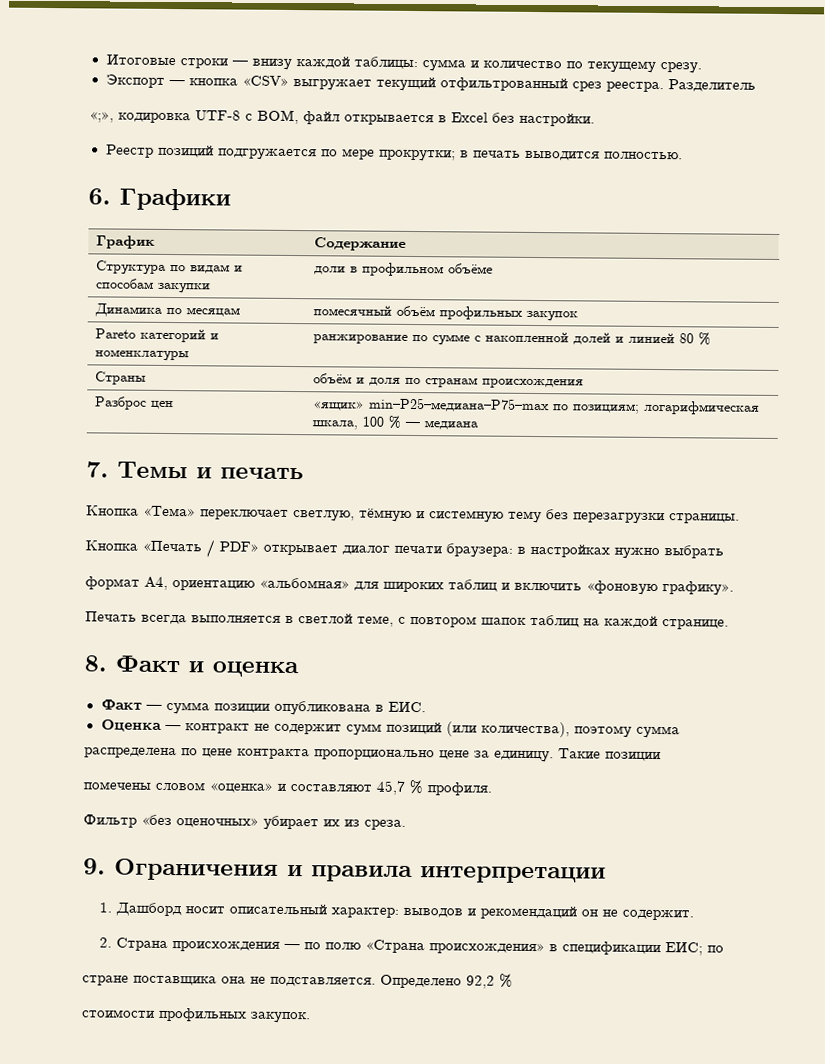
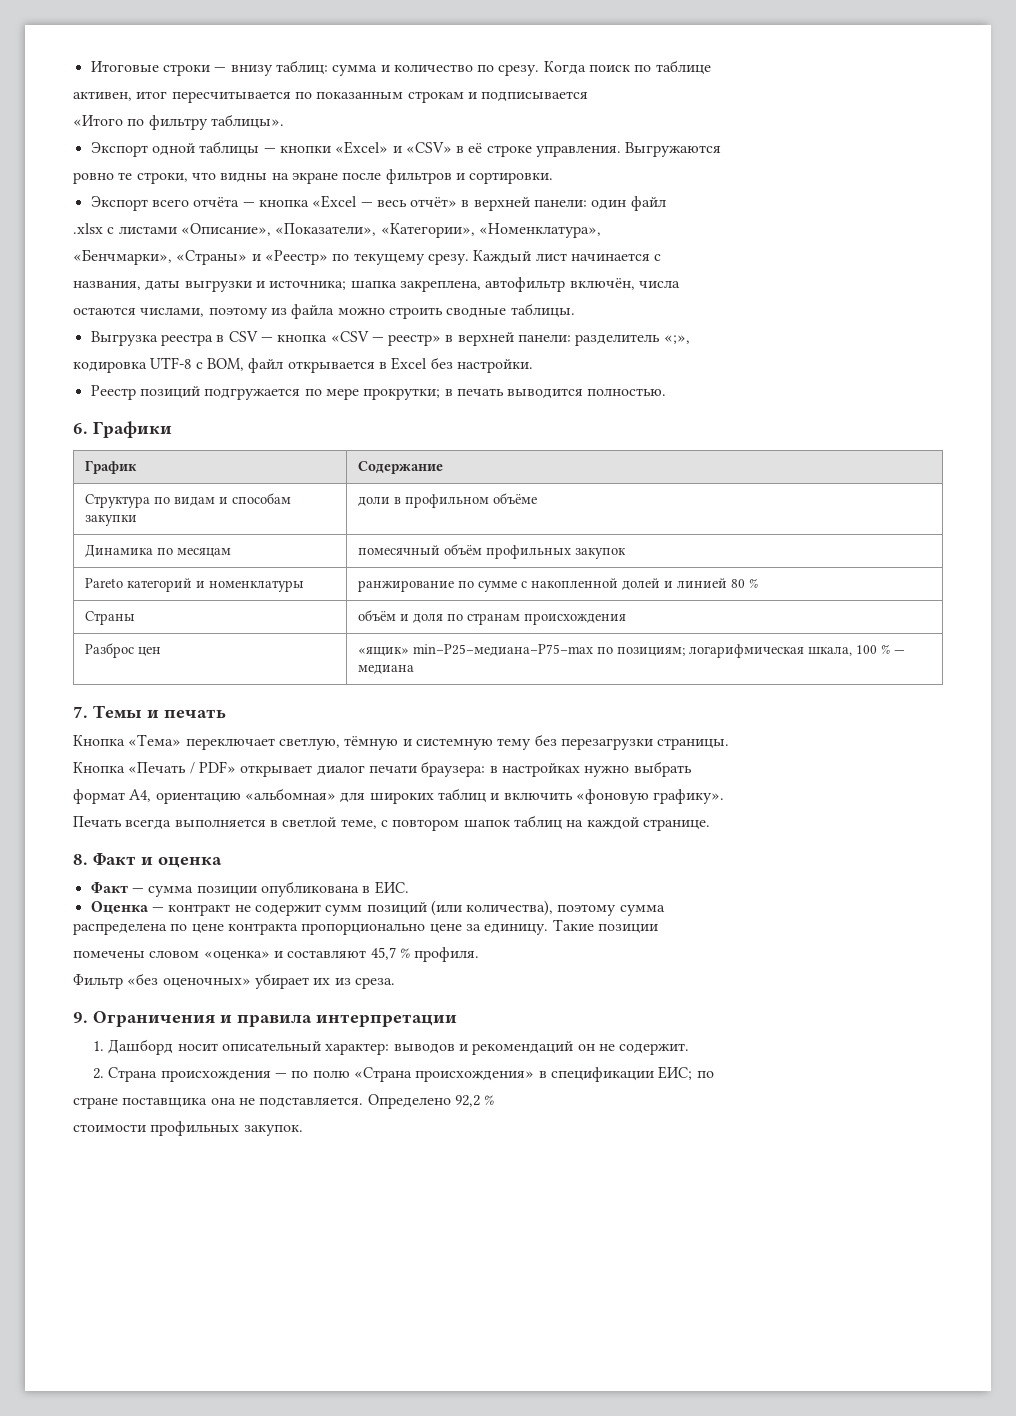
[295,56,418,70] каждой таблицы: -> [275,60,328,75] таблиц:
[586,60,702,74] [105,74,756,93] [89,111,114,123] текущему срезу. // Экспорт — кнопка «CSV» выгружает текущий отфильтрованный срез реестра. Разделитель // «;», -> [498,60,711,76] [73,91,589,103] [73,114,284,130] [90,141,722,157] [73,169,554,184] [90,195,666,211] [73,223,601,238] [73,249,662,265] [73,277,680,292] [73,303,575,319] [90,331,690,346] срезу. Когда поиск по таблице // активен, итог пересчитывается по показанным строкам и подписывается // «Итого по фильтру таблицы». // Экспорт одной таблицы — кнопки «Excel» и «CSV» в её строке управления. Выгружаются // ровно те строки, что видны на экране после фильтров и сортировки. // Экспорт всего отчёта — кнопка «Excel — весь отчёт» в верхней панели: один файл // .xlsx с листами «Описание», «Показатели», «Категории», «Номенклатура», // «Бенчмарки», «Страны» и «Реестр» по текущему срезу. Каждый лист начинается с // названия, даты выгрузки и источника; шапка закреплена, автофильтр включён, числа // остаются числами, поэтому из файла можно строить сводные таблицы. // Выгрузка реестра в CSV — кнопка «CSV — реестр» в верхней панели: разделитель «;», //

